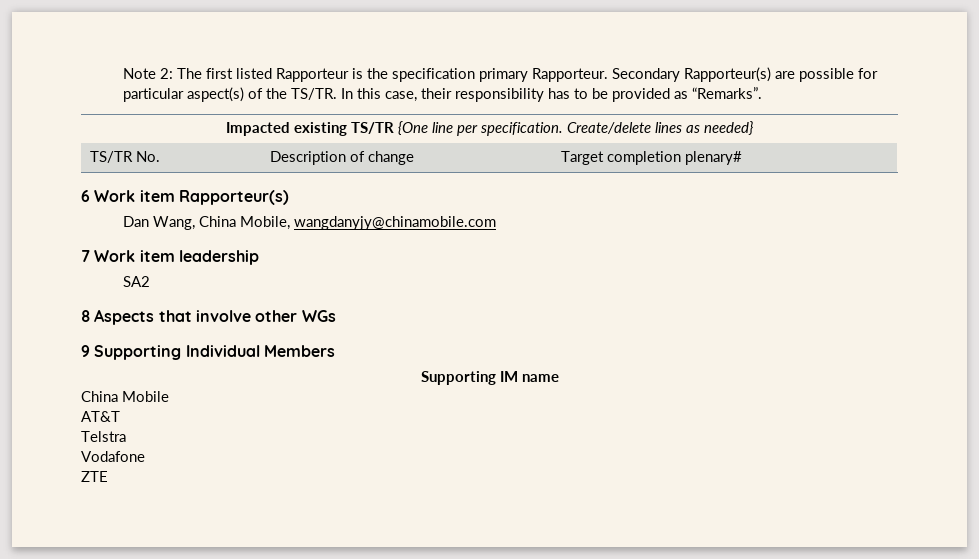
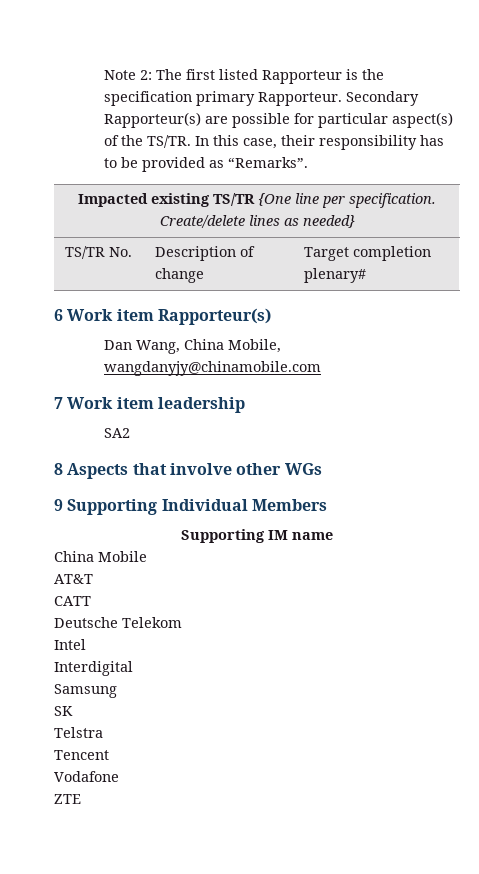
(120, 416) none -> [54,596,91,606] [54,617,182,628] [54,639,86,650] [54,661,133,676] [54,684,117,698] [54,706,73,716] // CATT // Deutsche Telekom // Intel // Interdigital // Samsung // SK
(126, 436) none -> [54,750,109,760] // Tencent

